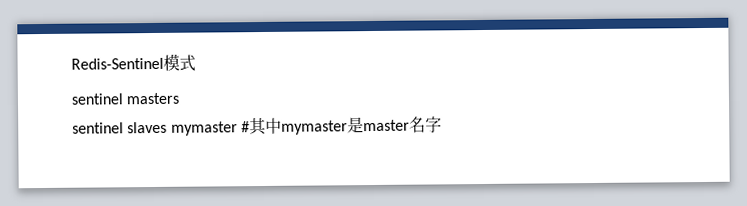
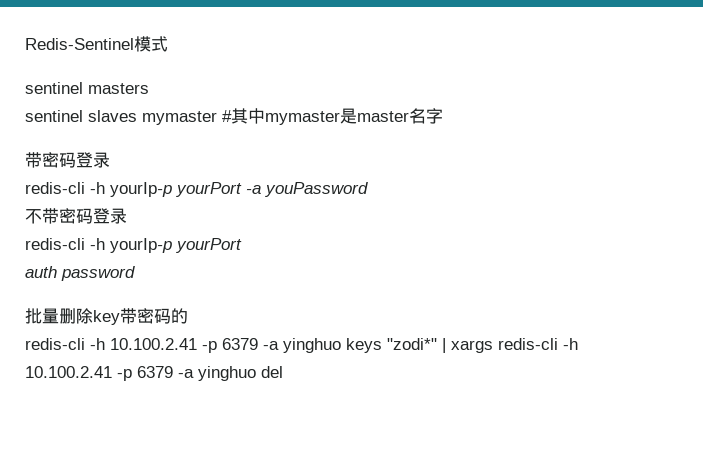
(442, 124) none -> [25,152,110,168] [25,182,368,197] [25,208,127,224] [25,238,242,253] [25,266,135,281] [25,308,188,325] [25,338,578,353] [25,366,283,381] // 带密码登录 // redis-cli -h yourIp-p yourPort -a youPassword // 不带密码登录 // redis-cli -h yourIp-p yourPort // auth password // 批量删除key带密码的 // redis-cli -h 10.100.2.41 -p 6379 -a yinghuo keys "zodi*" | xargs redis-cli -h 10.100.2.41 -p 6379 -a yinghuo del

